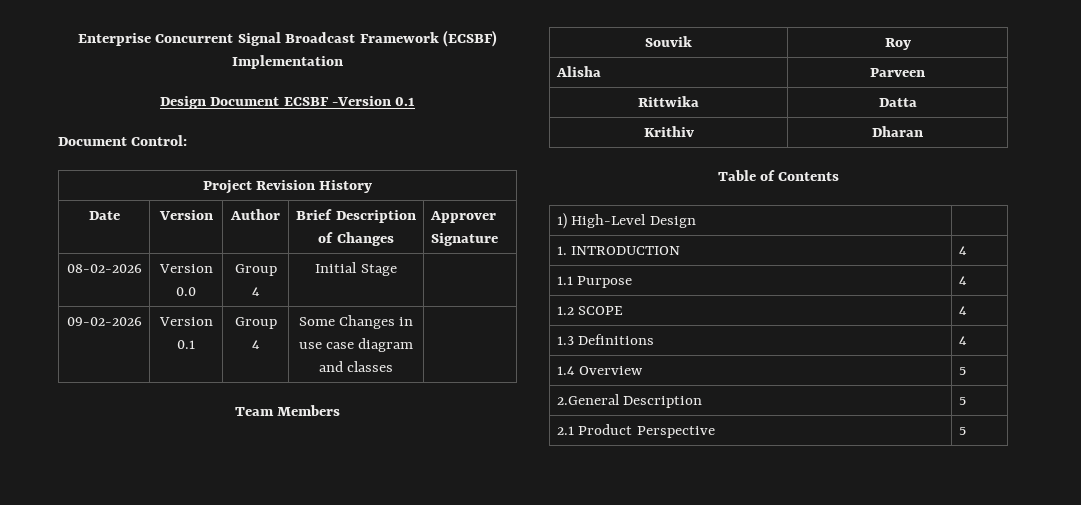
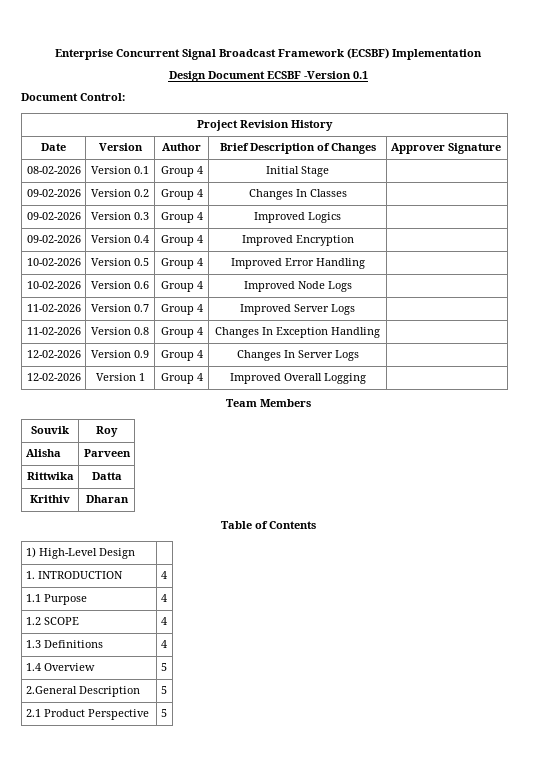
[176,287,196,296] 0.0 -> [134,166,149,174] 0.1
[177,340,195,349] [234,317,277,329] [251,340,260,349] [298,315,414,329] [298,338,414,352] [318,361,394,372] 0.1 | Group 4 | Some Changes in use case diagram and classes -> [134,189,149,197] [160,189,203,200] [248,189,347,200] [26,212,81,220] [91,212,149,220] [160,212,203,223] [253,212,341,223] [26,235,81,243] [91,235,149,243] [160,235,203,246] [241,235,354,246] [26,258,81,266] [91,258,149,266] [160,258,203,269] [230,258,365,269] [26,281,81,289] [91,281,149,289] [160,281,203,292] [243,281,352,292] [26,304,81,312] [91,304,149,312] [160,304,203,315] [239,304,355,315] [26,327,81,335] [91,327,149,335] [160,327,203,338] [214,327,380,338] [26,350,81,358] [91,350,149,358] [160,350,203,361] [236,350,359,361] [26,373,81,381] [95,373,145,381] [160,373,203,384] [229,373,366,384] 0.2 | Group 4 | Changes In Classes | // 09-02-2026 | Version 0.3 | Group 4 | Improved Logics | // 09-02-2026 | Version 0.4 | Group 4 | Improved Encryption | // 10-02-2026 | Version 0.5 | Group 4 | Improved Error Handling | // 10-02-2026 | Version 0.6 | Group 4 | Improved Node Logs | // 11-02-2026 | Version 0.7 | Group 4 | Improved Server Logs | // 11-02-2026 | Version 0.8 | Group 4 | Changes In Exception Handling | // 12-02-2026 | Version 0.9 | Group 4 | Changes In Server Logs | // 12-02-2026 | Version 1 | Group 4 | Improved Overall Logging

